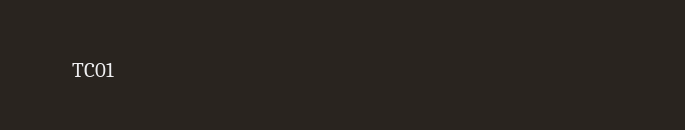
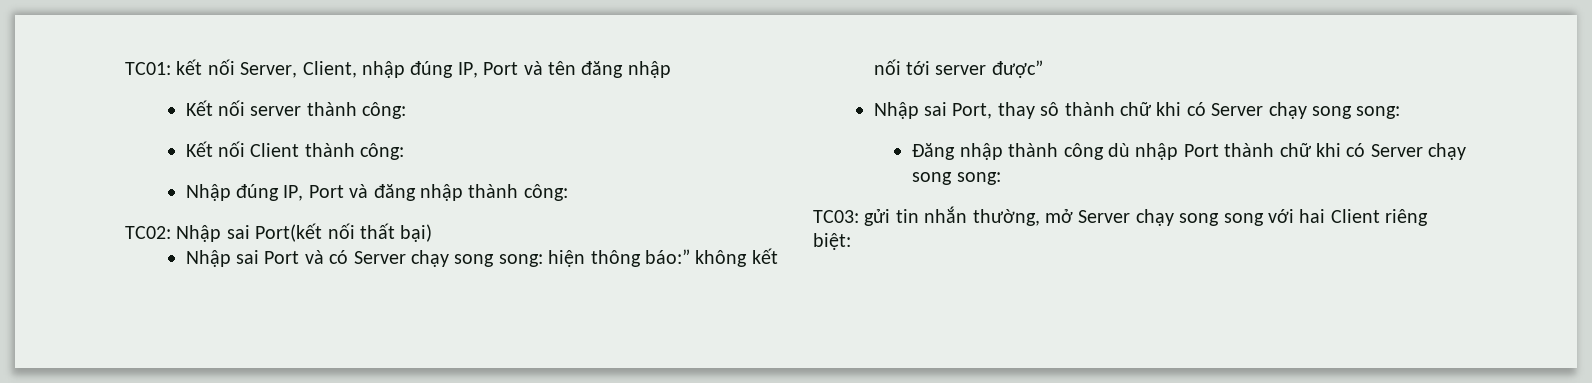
[72,62,114,77] TC01 -> [125,59,671,78] [185,100,407,119] [185,141,405,160] [185,184,568,201] [125,223,433,242] [185,248,778,267] [873,59,1043,78] [873,102,1401,119] [912,143,1467,160] [912,172,1001,185] [813,206,1429,226] [813,233,851,250] TC01: kết nối Server, Client, nhập đúng IP, Port và tên đăng nhập // Kết nối server thành công: // Kết nối Client thành công: // Nhập đúng IP, Port và đăng nhập thành công: // TC02: Nhập sai Port(kết nối thất bại) // Nhập sai Port và có Server chạy song song: hiện thông báo:” không kết nối tới server được” // Nhập sai Port, thay sô thành chữ khi có Server chạy song song: // Đăng nhập thành công dù nhập Port thành chữ khi có Server chạy song song: // TC03: gửi tin nhắn thường, mở Server chạy song song với hai Client riêng biệt:

